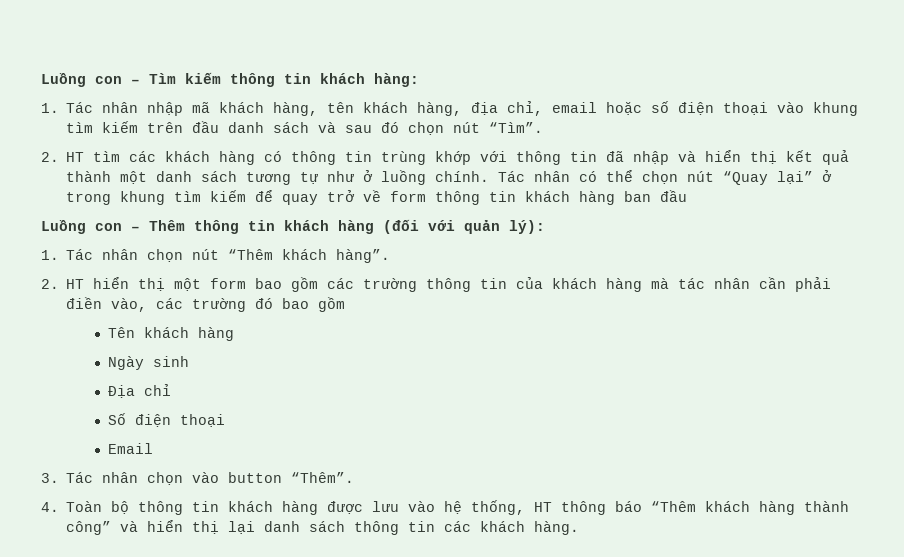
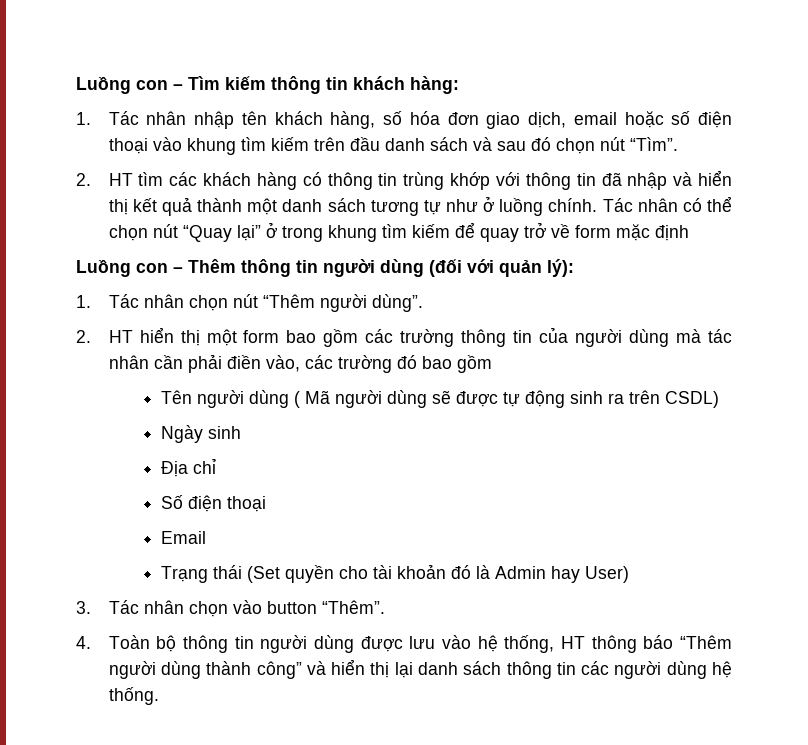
[192,101,544,116] mã khách hàng, tên khách hàng, địa chỉ, -> [241,111,567,129] tên khách hàng, số hóa đơn giao dịch,
[435,190,688,205] thông tin khách hàng ban đầu -> [615,224,689,241] mặc định
[284,220,374,234] khách hàng -> [323,259,424,277] người dùng
[282,249,391,263] khách hàng”. -> [319,294,423,312] người dùng”.
[552,278,643,292] khách hàng -> [575,329,670,347] người dùng
[143,327,234,341] khách hàng -> [196,390,719,408] người dùng ( Mã người dùng sẽ được tự động sinh ra trên CSDL)
(153, 448) none -> [160,564,629,583] // Trạng thái (Set quyền cho tài khoản đó là Admin hay User)
[228,501,319,515] khách hàng -> [260,635,354,653] người dùng
[705,501,796,515] khách hàng -> [108,661,201,679] người dùng
[480,521,580,535] khách hàng. -> [614,661,732,679] [108,687,159,705] người dùng hệ thống.

